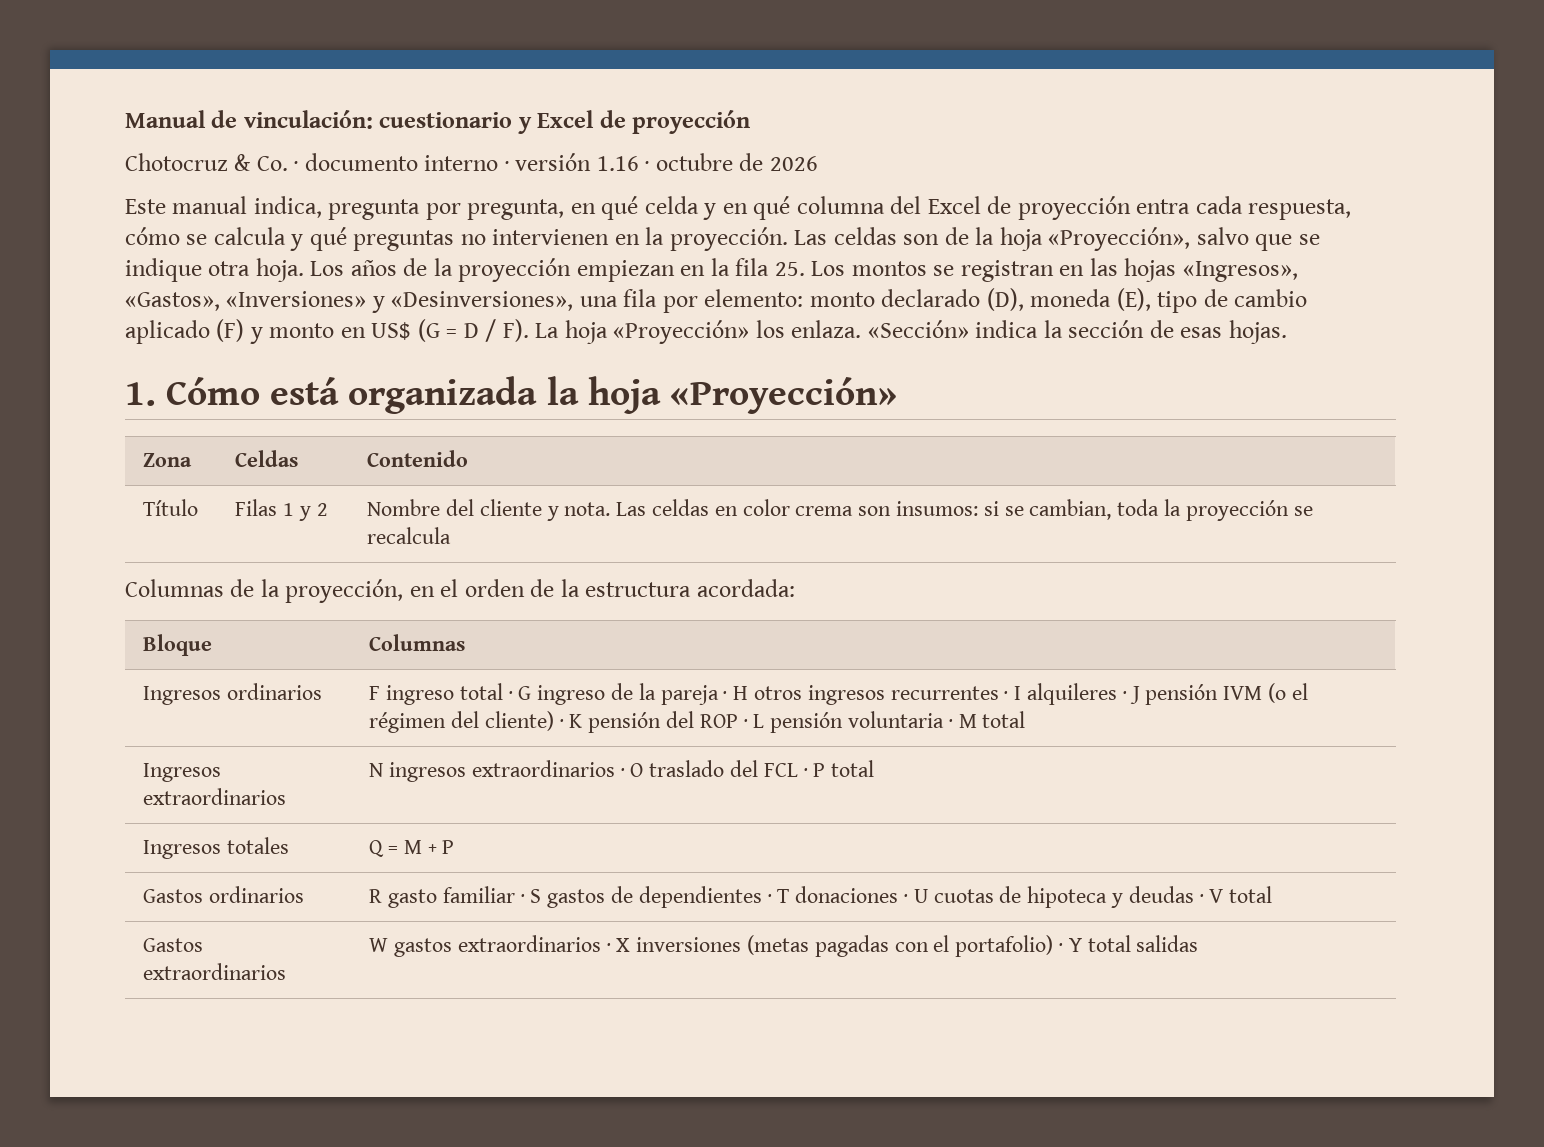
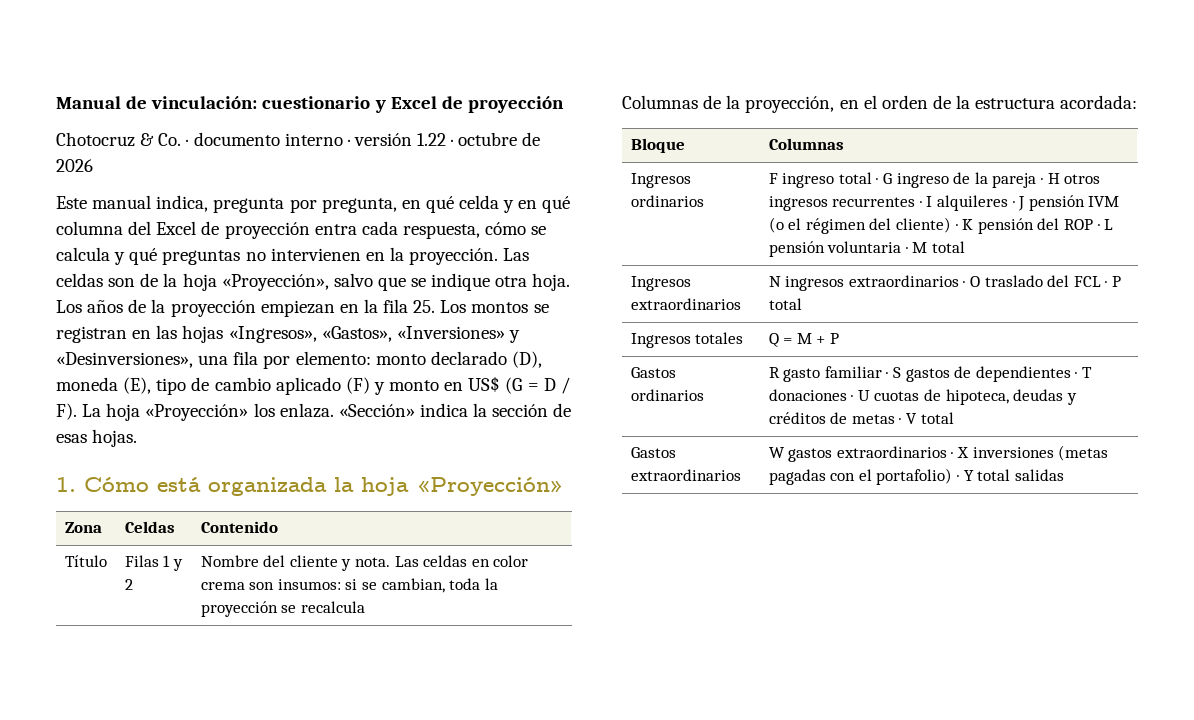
[596,156,639,171] 1.16 -> [417,133,447,146] 1.22
[1027,886,1194,908] hipoteca y deudas -> [945,389,1077,405] [768,412,895,424] hipoteca, deudas y créditos de metas

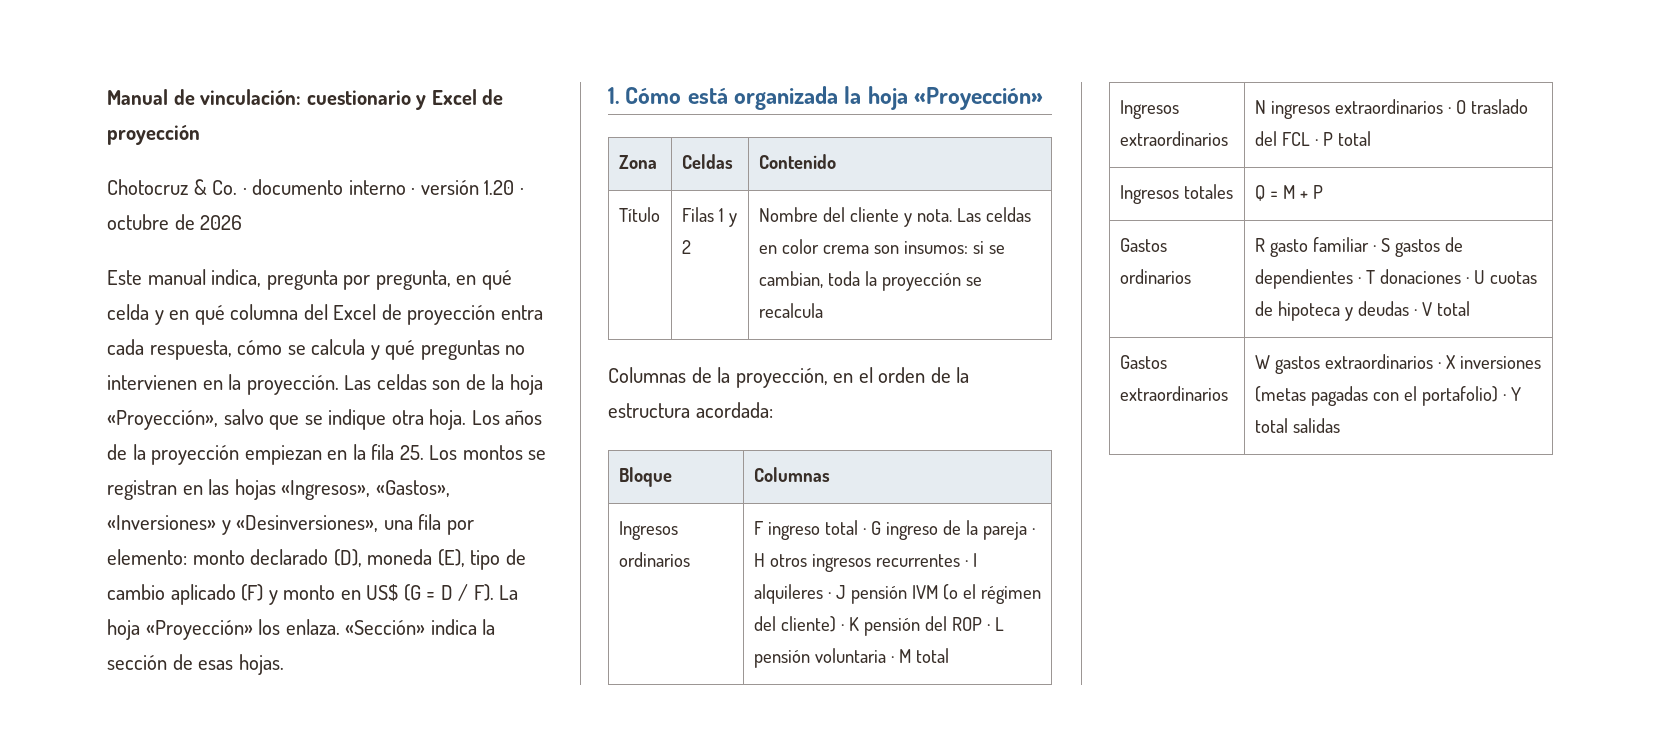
[417,133,447,146] 1.22 -> [484,180,515,195] 1.20
[945,389,1077,405] [768,412,895,424] hipoteca, deudas y créditos de metas -> [1277,301,1409,321] hipoteca y deudas

